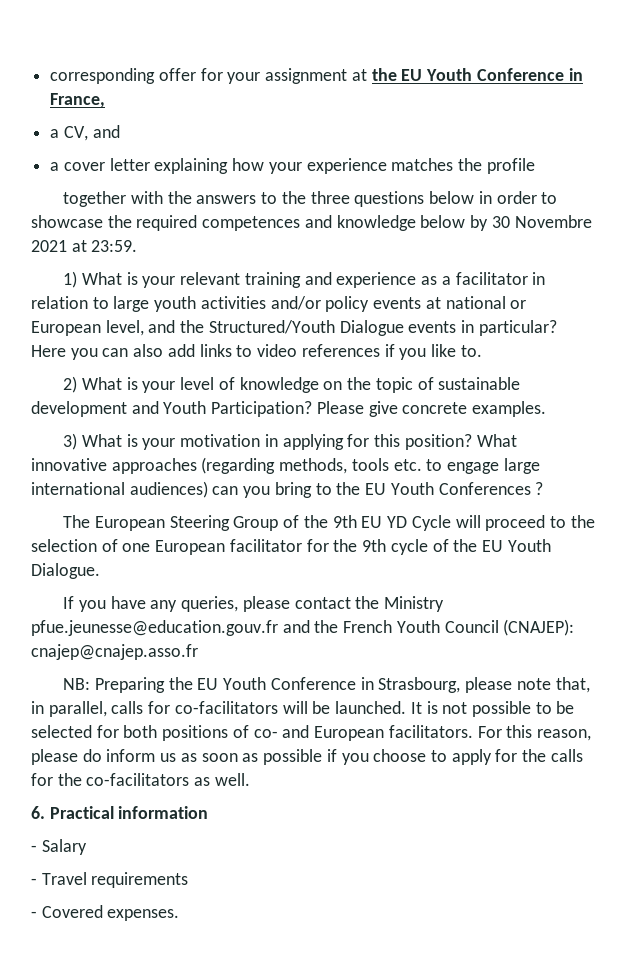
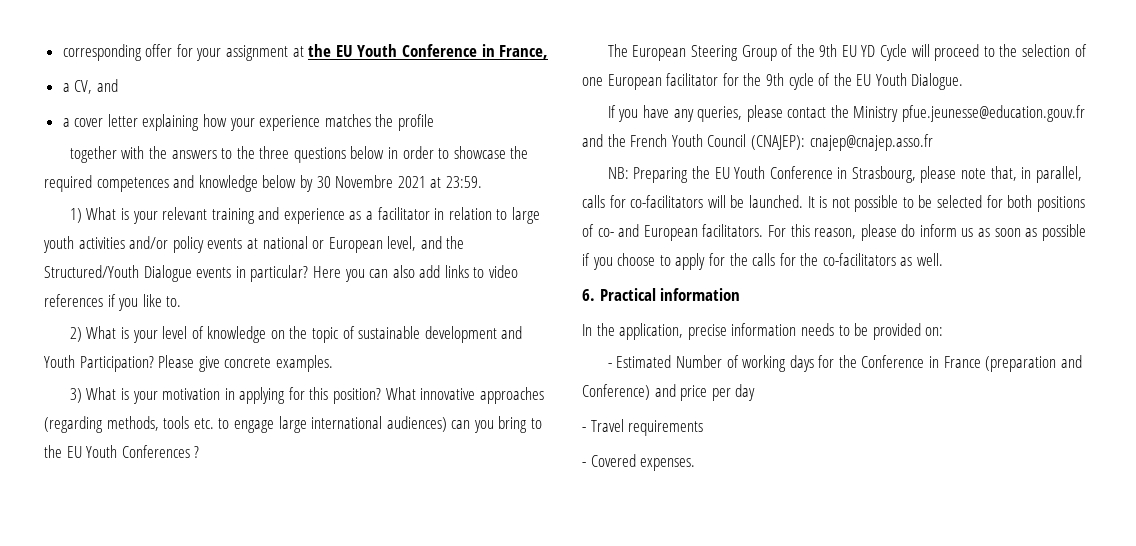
[31,839,87,855] - Salary -> [582,323,944,340] [607,355,1082,372] [582,384,756,401] In the application, precise information needs to be provided on: // - Estimated Number of working days for the Conference in France (preparation and Conference) and price per day

